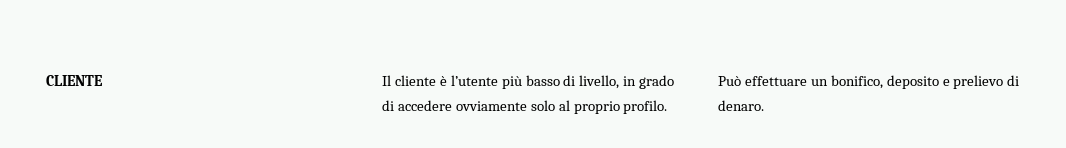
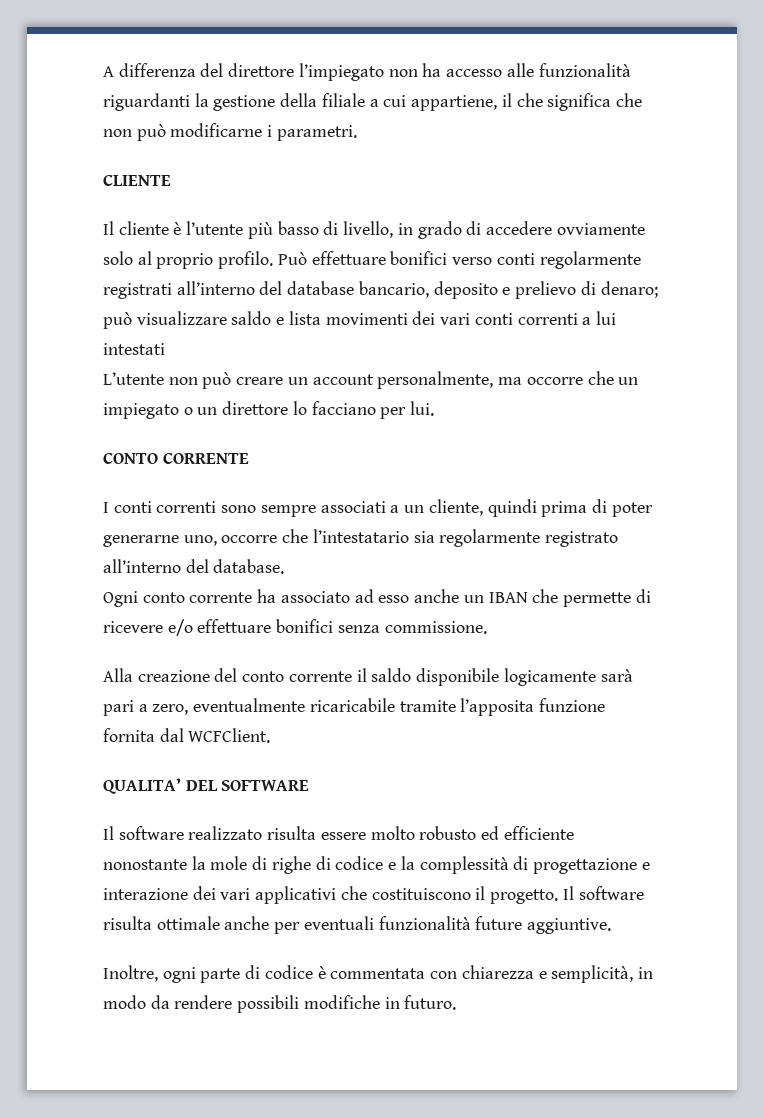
(46, 80) none -> [103,63,631,81] [103,93,642,111] [103,123,357,141] A differenza del direttore l’impiegato non ha accesso alle funzionalità riguardanti la gestione della filiale a cui appartiene, il che significa che non può modificarne i parametri. //
[810,75,1020,89] [718,100,764,111] un bonifico, deposito e prelievo di denaro. -> [390,251,641,269] [103,281,658,299] [103,311,616,329] [103,343,165,355] [103,371,639,389] [103,401,435,419] [103,453,249,464] [103,499,653,517] [103,529,619,547] [103,559,285,574] [103,589,651,607] [103,619,487,636] [103,668,633,686] [103,698,606,716] [103,728,271,743] [103,778,310,794] [103,826,574,840] [103,856,650,874] [103,886,644,904] [103,916,612,934] [103,965,653,983] [103,995,457,1013] bonifici verso conti regolarmente registrati all’interno del database bancario, deposito e prelievo di denaro; può visualizzare saldo e lista movimenti dei vari conti correnti a lui intestati // L’utente non può creare un account personalmente, ma occorre che un impiegato o un direttore lo facciano per lui. // CONTO CORRENTE // I conti correnti sono sempre associati a un cliente, quindi prima di poter generarne uno, occorre che l’intestatario sia regolarmente registrato all’interno del database. // Ogni conto corrente ha associato ad esso anche un IBAN che permette di ricevere e/o effettuare bonifici senza commissione. // Alla creazione del conto corrente il saldo disponibile logicamente sarà pari a zero, eventualmente ricaricabile tramite l’apposita funzione fornita dal WCFClient. // QUALITA’ DEL SOFTWARE // Il software realizzato risulta essere molto robusto ed efficiente nonostante la mole di righe di codice e la complessità di progettazione e interazione dei vari applicativi che costituiscono il progetto. Il software risulta ottimale anche per eventuali funzionalità future aggiuntive. // Inoltre, ogni parte di codice è commentata con chiarezza e semplicità, in modo da rendere possibili modifiche in futuro.

